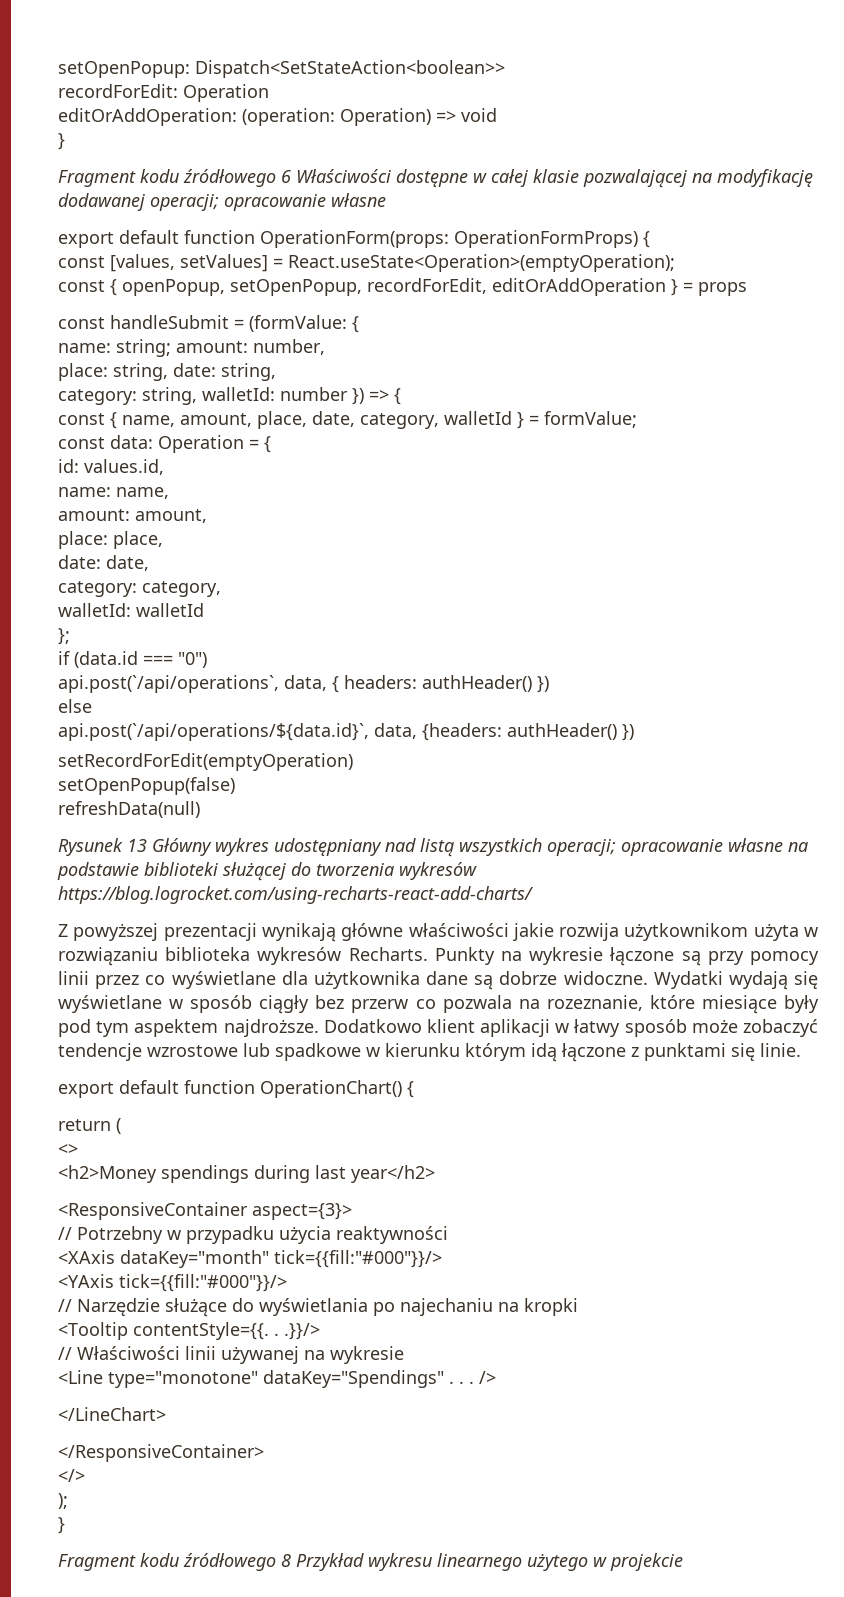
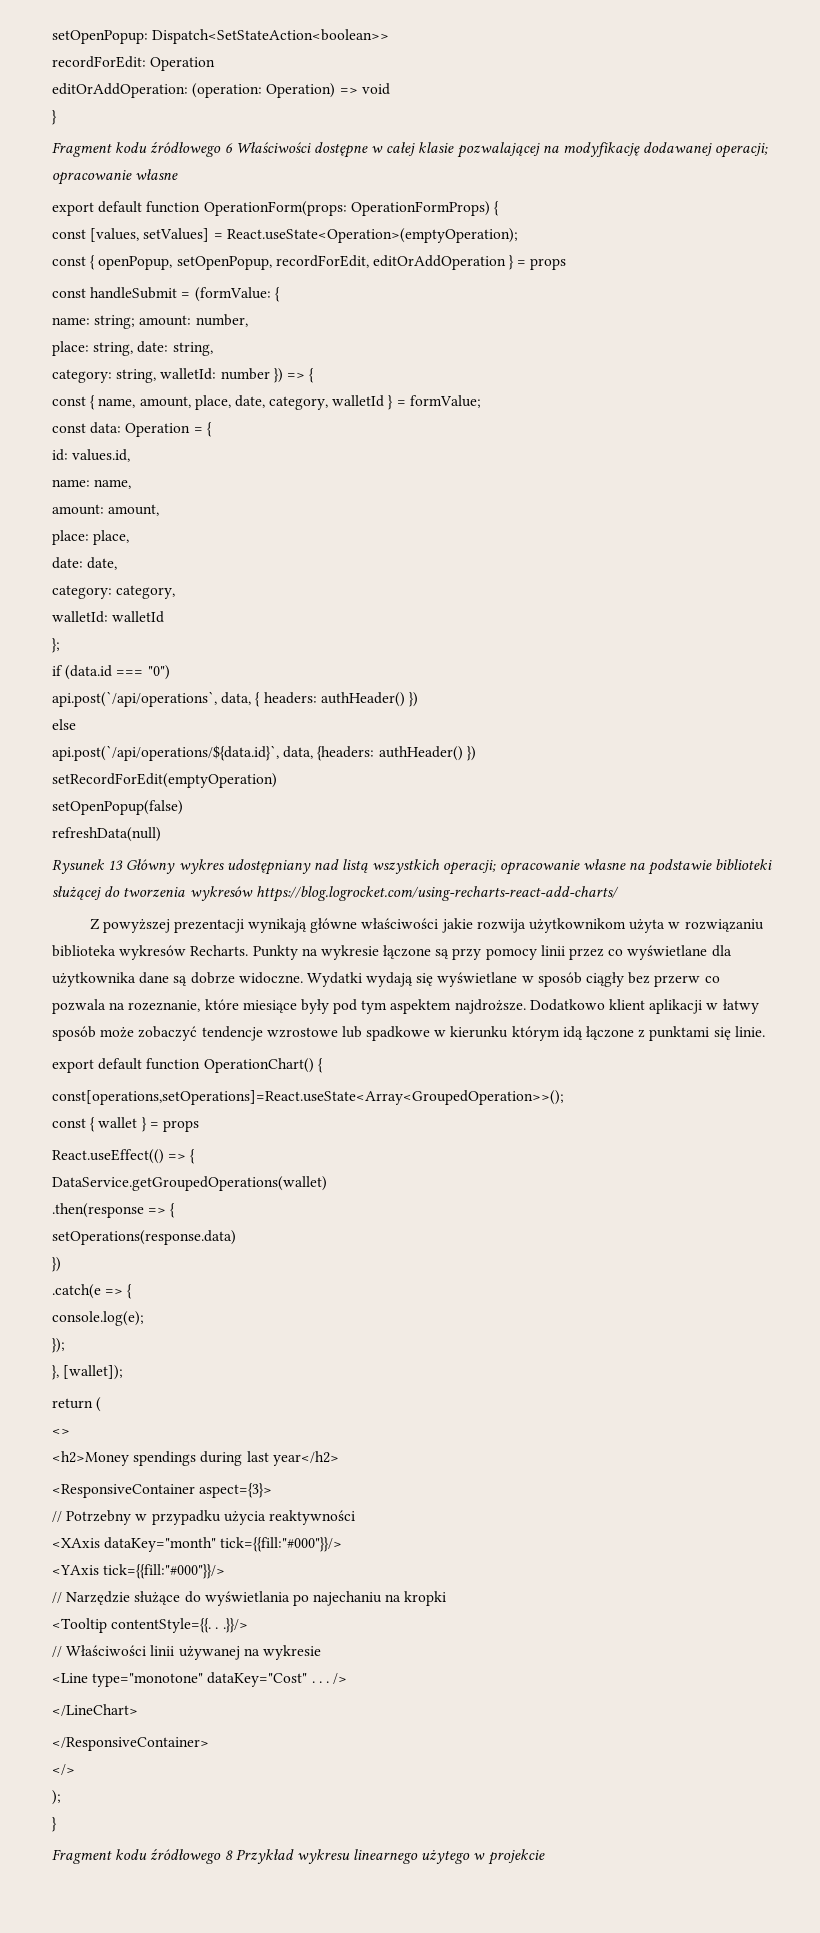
(414, 1089) none -> [52,1090,564,1105] [52,1117,199,1132] [52,1149,196,1164] [52,1176,327,1191] [52,1203,176,1218] [52,1230,236,1245] [52,1257,61,1272] [52,1284,133,1299] [52,1311,144,1326] [52,1338,65,1353] [52,1365,124,1380] // const[operations,setOperations]=React.useState<Array<GroupedOperation>>(); // const { wallet } = props // React.useEffect(() => { // DataService.getGroupedOperations(wallet) // .then(response => { // setOperations(response.data) // }) // .catch(e => { // console.log(e); // }); // }, [wallet]);
[263,1370,444,1388] dataKey="Spendings" -> [207,1672,308,1687] dataKey="Cost"

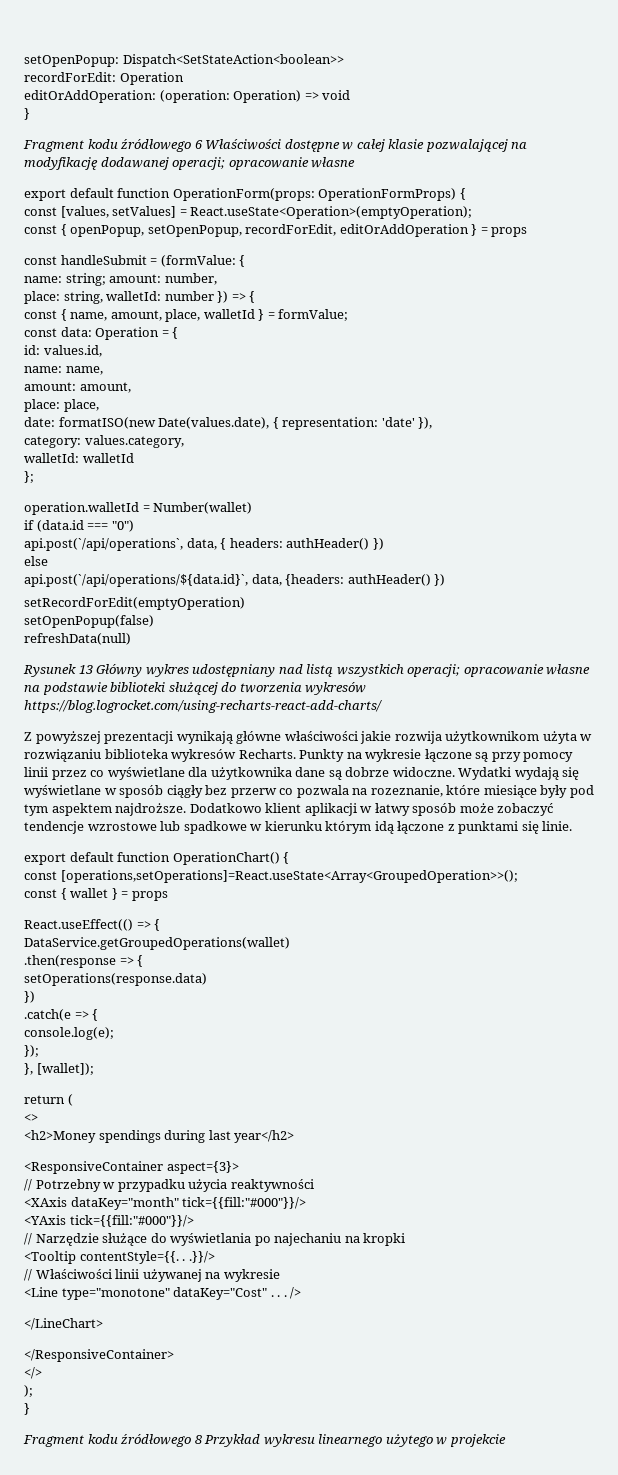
[137,341,213,356] [52,369,157,383] date: string, // category: string, -> (103, 297) none
[234,395,329,410] date, category, -> (201, 315) none
[87,557,118,570] [52,585,176,599] date, // category: category, -> [58,417,433,430] [24,435,184,448] formatISO(new Date(values.date), { representation: 'date' }), // category: values.category,
(60, 645) none -> [24,502,253,515] // operation.walletId = Number(wallet)
[52,1090,564,1105] const[operations,setOperations]=React.useState<Array<GroupedOperation>>(); -> [24,870,518,883] const [operations,setOperations]=React.useState<Array<GroupedOperation>>();

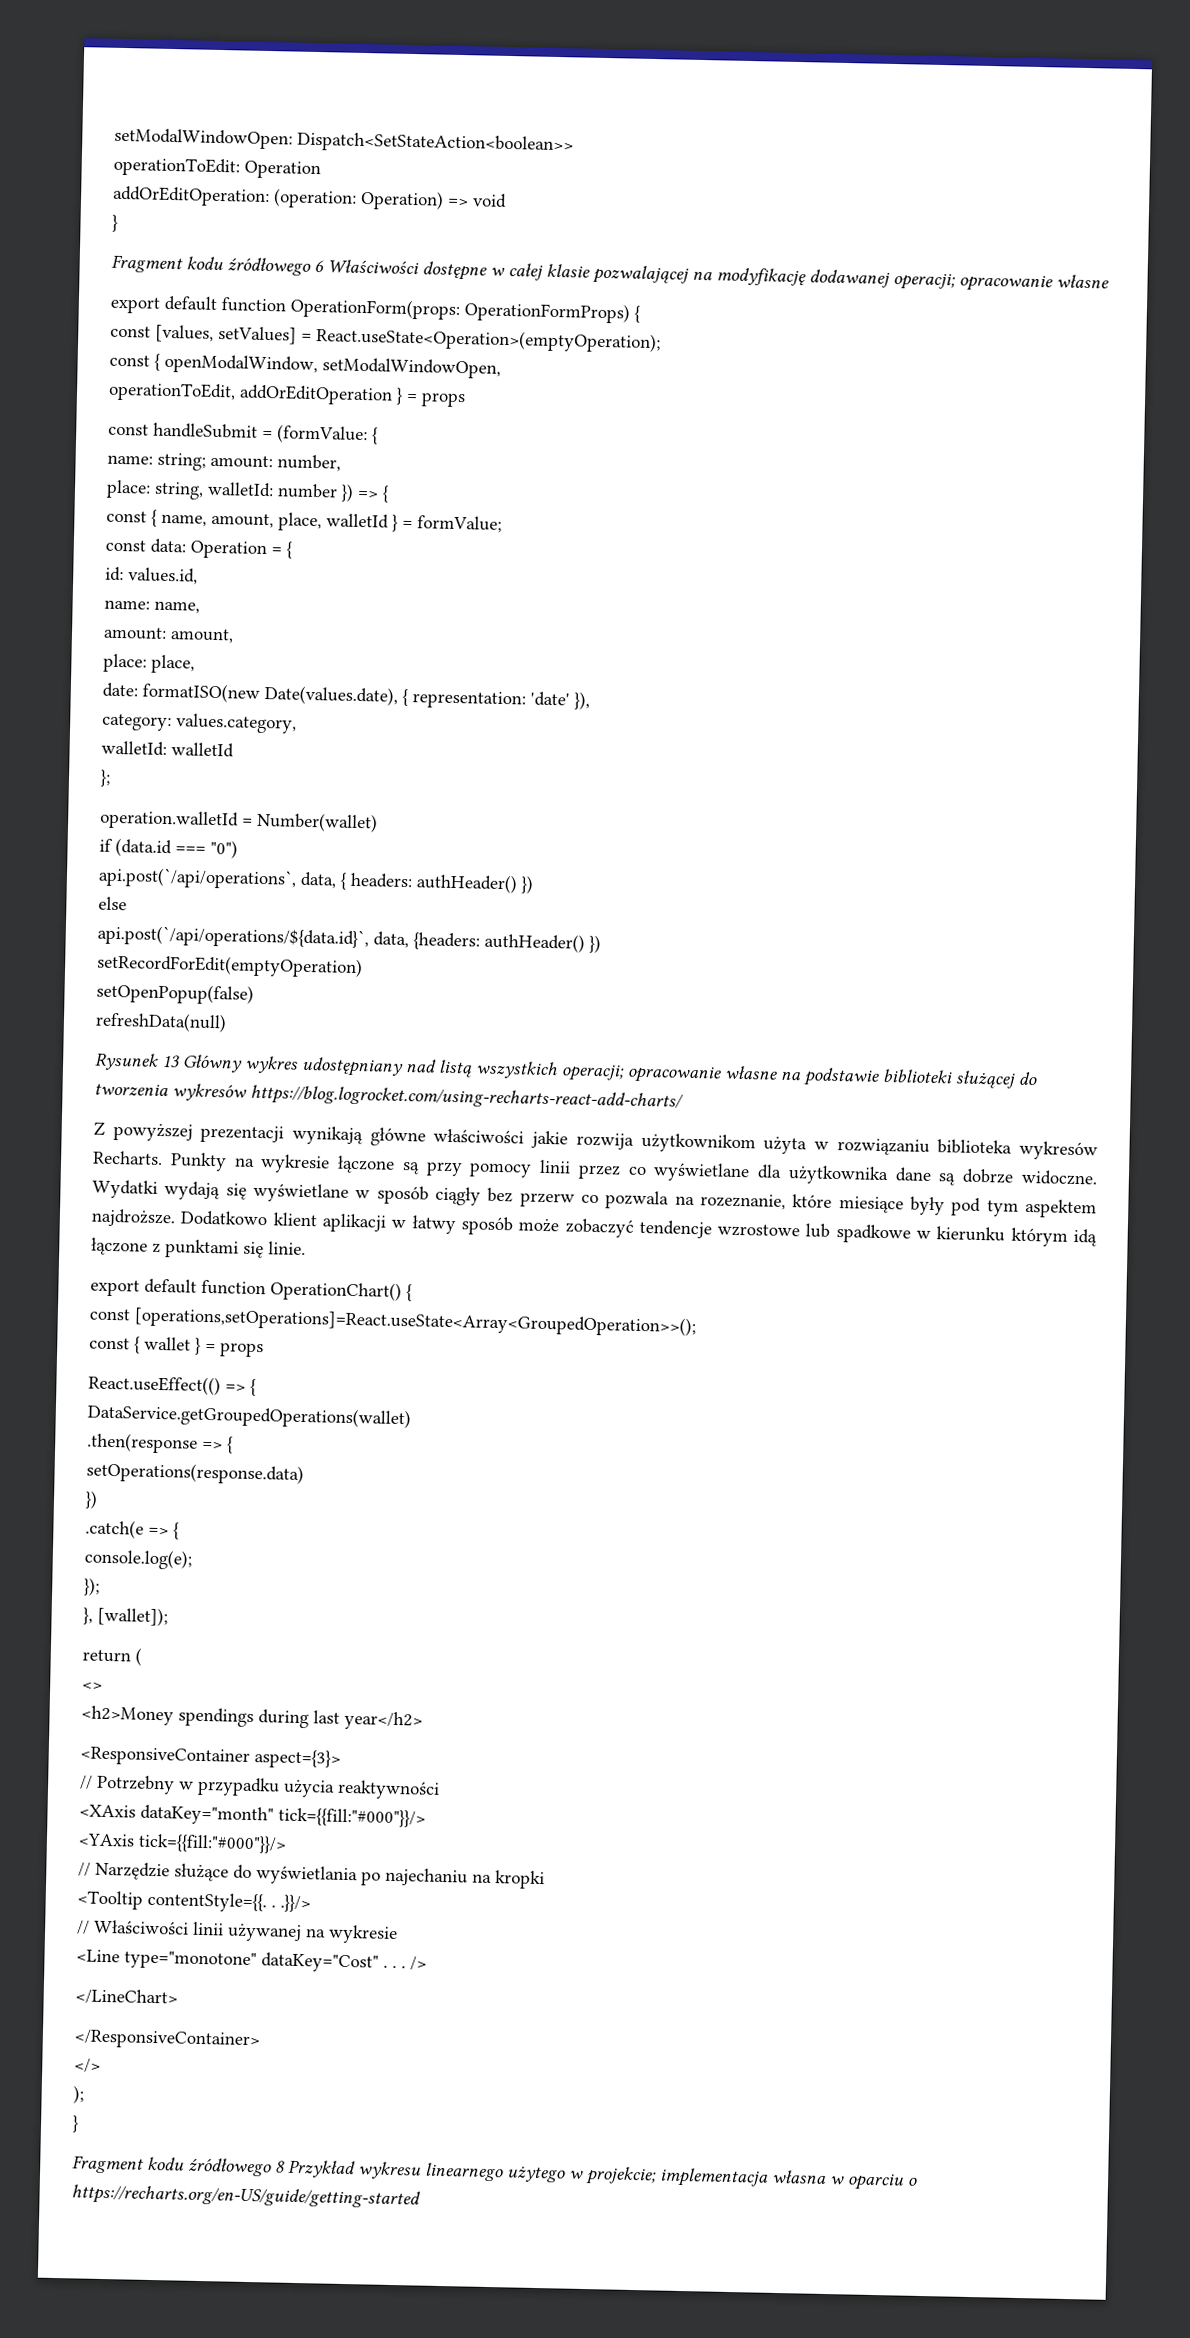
[24,55,119,67] setOpenPopup: -> [114,127,293,150] setModalWindowOpen:
[24,72,116,82] recordForEdit: -> [113,156,240,178] operationToEdit:
[24,90,156,103] editOrAddOperation: -> [112,185,270,208] addOrEditOperation:
[70,224,469,237] openPopup, setOpenPopup, recordForEdit, editOrAddOperation -> [164,353,501,379] [108,381,393,406] openModalWindow, setModalWindowOpen, // operationToEdit, addOrEditOperation
[449,1434,506,1447] projekcie -> [585,2166,918,2191] [71,2184,421,2210] projekcie; implementacja własna w oparciu o https://recharts.org/en-US/guide/getting-started

